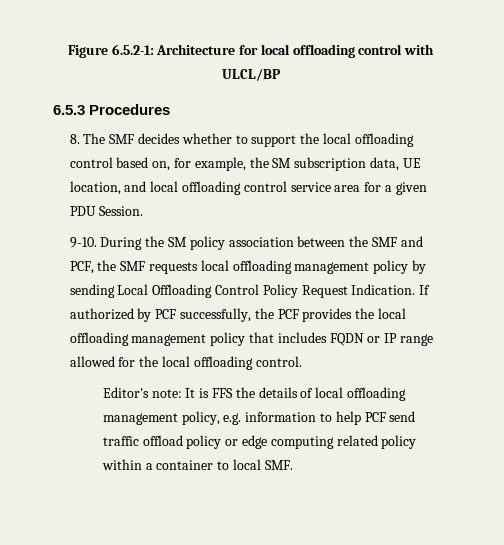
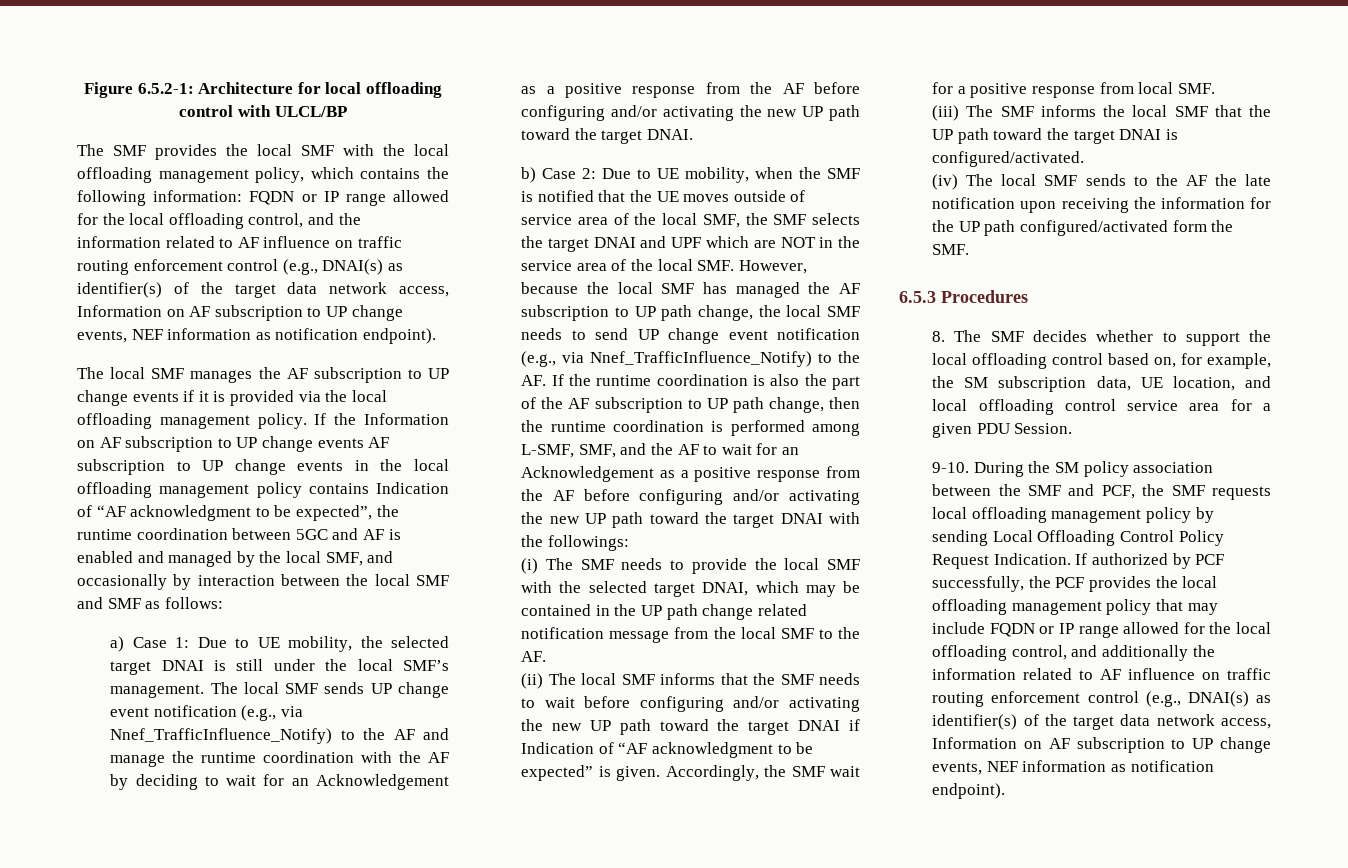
(281, 75) none -> [77,144,449,160] [77,167,450,183] [77,190,449,206] [77,213,361,229] [77,236,402,248] [77,259,403,275] [77,282,449,298] [77,305,403,321] [77,328,436,344] [77,367,449,383] [77,390,387,406] [77,413,450,429] [77,436,390,452] [77,459,449,475] [77,482,449,498] [77,505,399,521] [77,528,401,540] [77,551,394,567] [77,574,449,590] [77,597,223,609] [110,636,449,652] [110,659,449,675] [110,682,449,698] [110,705,303,721] [110,728,449,744] [110,751,449,767] [110,774,449,790] [521,82,860,98] [521,105,860,121] [521,128,693,144] [521,167,860,183] [521,190,806,202] [521,213,860,228] [521,236,860,252] [521,259,807,274] [521,282,860,298] [521,305,860,321] [521,328,860,344] [521,351,860,367] [521,374,860,390] [521,397,860,413] [521,420,860,436] [521,443,799,458] [521,466,860,482] [521,489,860,505] [521,512,860,528] [521,535,629,551] [521,558,860,574] [521,581,860,597] [521,604,807,620] [521,627,860,643] [521,651,547,662] [521,673,860,689] [521,696,860,712] [521,719,860,735] [521,742,814,758] [521,765,860,781] [932,82,1215,98] [932,105,1271,121] [932,128,1178,144] [932,151,1085,167] [932,174,1271,190] [932,197,1271,213] [932,220,1234,236] [932,244,970,255] // The SMF provides the local SMF with the local offloading management policy, which contains the following information: FQDN or IP range allowed for the local offloading control, and the information related to AF influence on traffic routing enforcement control (e.g., DNAI(s) as identifier(s) of the target data network access, Information on AF subscription to UP change events, NEF information as notification endpoint). // The local SMF manages the AF subscription to UP change events if it is provided via the local offloading management policy. If the Information on AF subscription to UP change events AF subscription to UP change events in the local offloading management policy contains Indication of “AF acknowledgment to be expected”, the runtime coordination between 5GC and AF is enabled and managed by the local SMF, and occasionally by interaction between the local SMF and SMF as follows: // a) Case 1: Due to UE mobility, the selected target DNAI is still under the local SMF’s management. The local SMF sends UP change event notification (e.g., via Nnef_TrafficInfluence_Notify) to the AF and manage the runtime coordination with the AF by deciding to wait for an Acknowledgement as a positive response from the AF before configuring and/or activating the new UP path toward the target DNAI. // b) Case 2: Due to UE mobility, when the SMF is notified that the UE moves outside of service area of the local SMF, the SMF selects the target DNAI and UPF which are NOT in the service area of the local SMF. However, because the local SMF has managed the AF subscription to UP path change, the local SMF needs to send UP change event notification (e.g., via Nnef_TrafficInfluence_Notify) to the AF. If the runtime coordination is also the part of the AF subscription to UP path change, then the runtime coordination is performed among L-SMF, SMF, and the AF to wait for an Acknowledgement as a positive response from the AF before configuring and/or activating the new UP path toward the target DNAI with the followings: // (i) The SMF needs to provide the local SMF with the selected target DNAI, which may be contained in the UP path change related notification message from the local SMF to the AF. // (ii) The local SMF informs that the SMF needs to wait before configuring and/or activating the new UP path toward the target DNAI if Indication of “AF acknowledgment to be expected” is given. Accordingly, the SMF wait for a positive response from local SMF. // (iii) The SMF informs the local SMF that the UP path toward the target DNAI is configured/activated. // (iv) The local SMF sends to the AF the late notification upon receiving the information for the UP path configured/activated form the SMF.
[277,332,433,346] [69,356,302,370] [102,387,406,401] [102,411,416,425] [102,435,417,449] [101,459,293,470] includes FQDN or IP range allowed for the local offloading control. // Editor's note: It is FFS the details of local offloading management policy, e.g. information to help PCF send traffic offload policy or edge computing related policy within a container to local SMF. -> [1187,603,1218,615] [932,622,1271,638] [932,645,1215,661] [932,668,1271,680] [932,691,1271,707] [932,714,1271,730] [932,737,1271,753] [932,760,1214,775] [932,783,1006,799] may include FQDN or IP range allowed for the local offloading control, and additionally the information related to AF influence on traffic routing enforcement control (e.g., DNAI(s) as identifier(s) of the target data network access, Information on AF subscription to UP change events, NEF information as notification endpoint).

